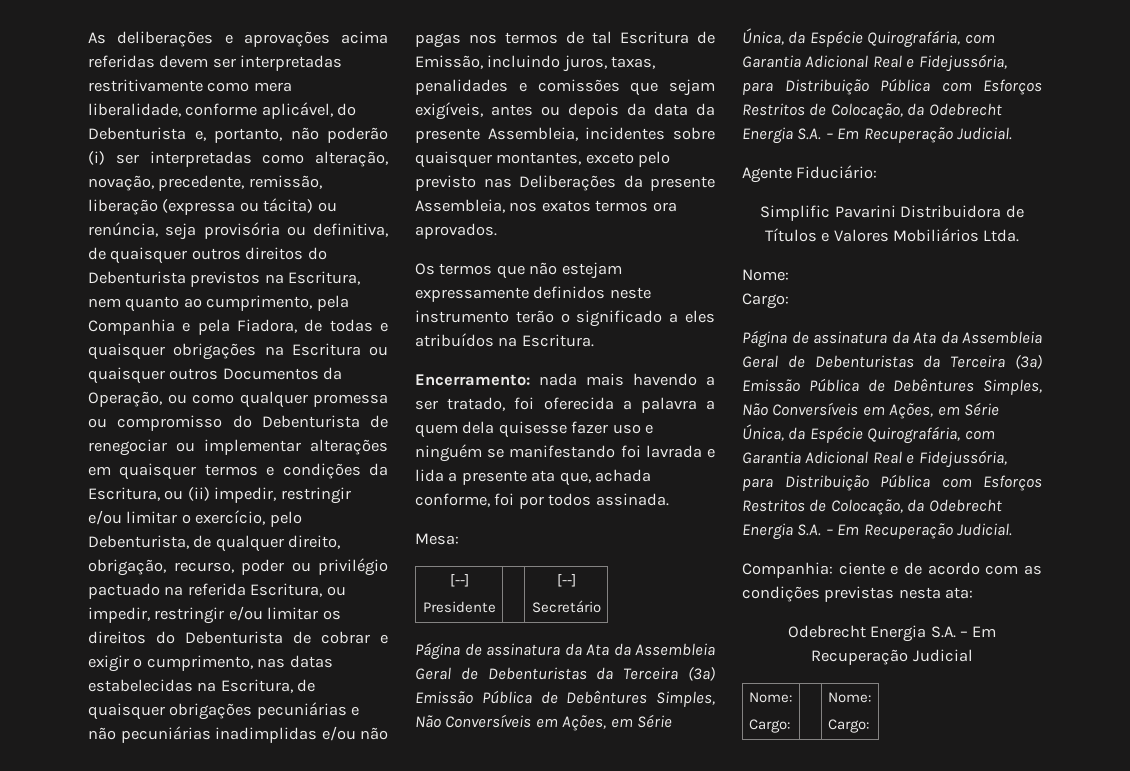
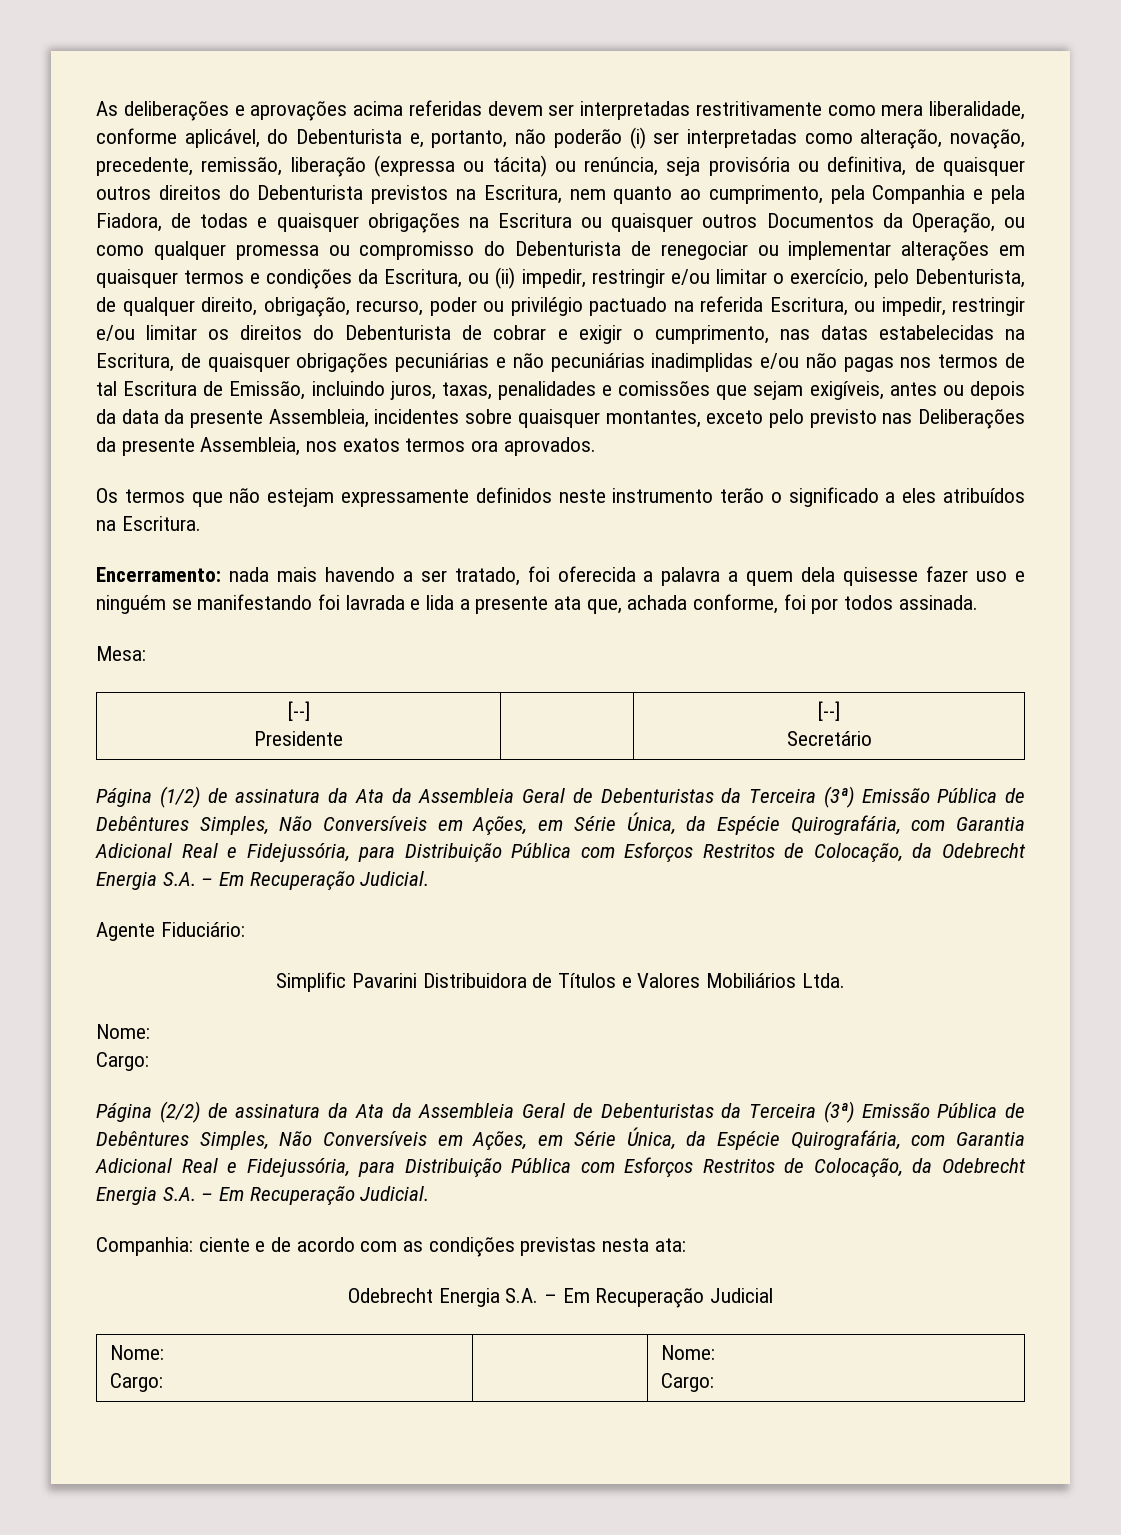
(460, 651) none -> [159,786,200,808] (1/2)
(787, 339) none -> [159,1101,200,1123] (2/2)

